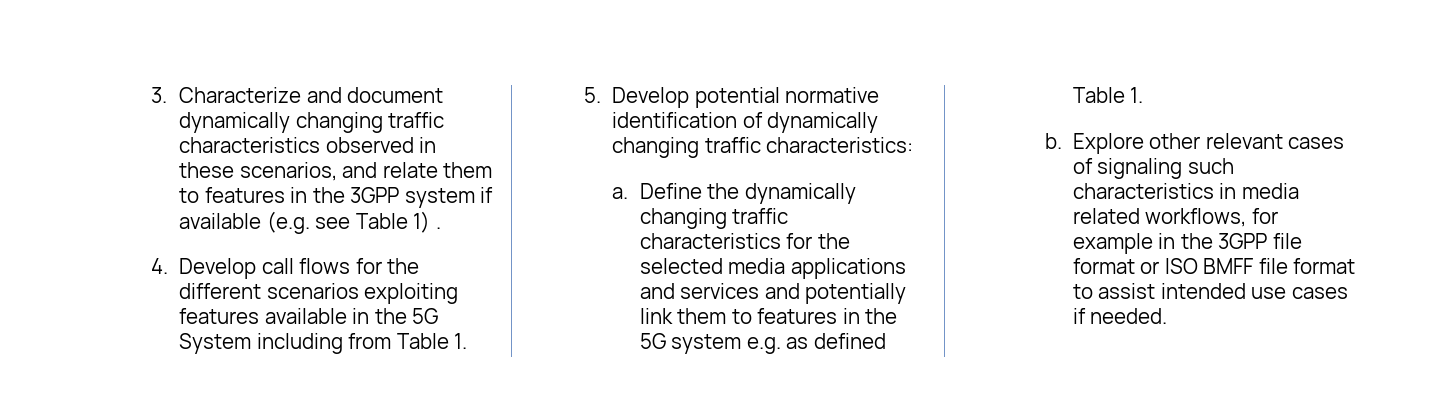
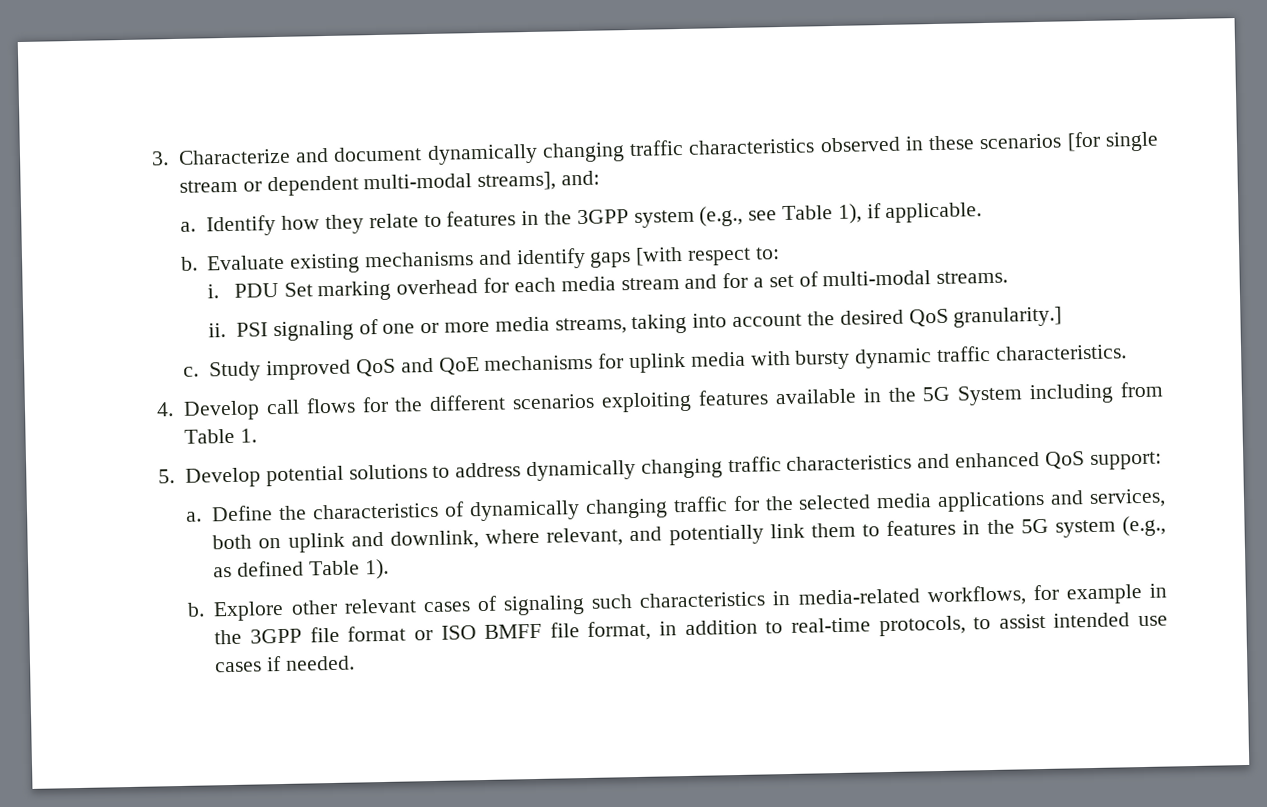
[239,162,493,181] scenarios, and relate them -> [979,131,1159,152] [178,170,600,197] [179,213,419,237] scenarios [for single stream or dependent multi-modal streams], and: // a. Identify how they relate
[480,187,494,203] [179,211,441,234] if available (e.g. see Table 1) . -> [699,202,983,227] [180,246,780,274] [207,270,1009,302] [208,306,1063,342] [182,344,1127,382] (e.g., see Table 1), if applicable. // b. Evaluate existing mechanisms and identify gaps [with respect to: // i. PDU Set marking overhead for each media stream and for a set of multi-modal streams. // ii. PSI signaling of one or more media streams, taking into account the desired QoS granularity.] // c. Study improved QoS and QoE mechanisms for uplink media with bursty dynamic traffic characteristics.
[785,87,880,103] [612,112,879,133] [612,137,914,158] [612,183,856,204] [639,208,789,229] [639,233,781,249] normative identification of dynamically changing traffic characteristics: // a. Define the dynamically changing traffic characteristics -> [348,451,1162,482] [185,496,728,522] solutions to address dynamically changing traffic characteristics and enhanced QoS support: // a. Define the characteristics of dynamically changing traffic
[680,283,760,299] services -> [1088,488,1166,509] [212,527,624,553] services, both on uplink and downlink, where relevant,
[746,337,781,354] e.g. -> [1122,515,1167,537] (e.g.,
[1130,87,1144,103] 1. -> [364,558,389,580] 1).
[1241,183,1299,199] [1072,208,1140,224] media related -> [797,588,920,605] media-related
[1293,258,1356,274] format -> [587,615,966,641] format, in addition to real-time protocols,

